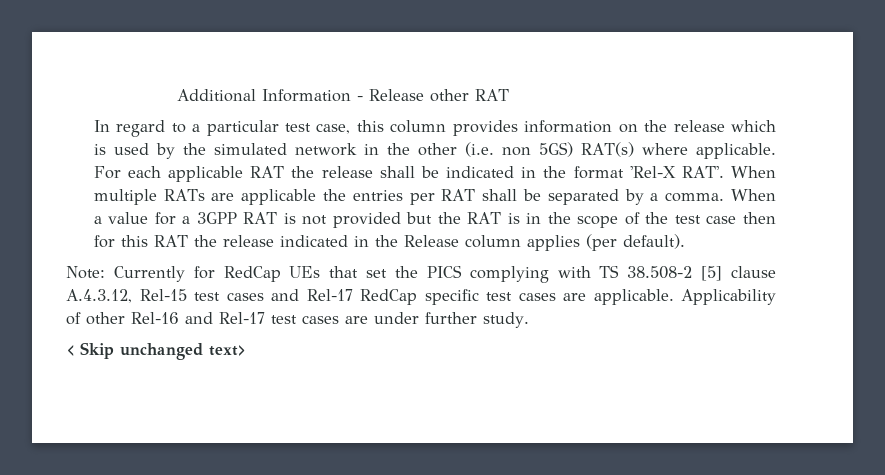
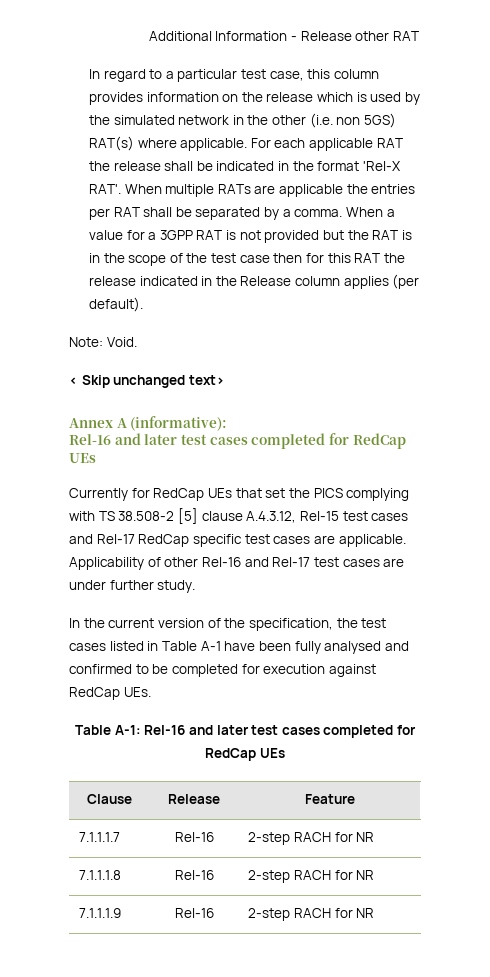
(105, 272) none -> [106,337,137,347] [69,375,225,388] [69,416,228,431] [69,433,406,449] [69,453,96,463] Void. // < Skip unchanged text> // Annex A (informative): // Rel-16 and later test cases completed for RedCap UEs //
[66,342,246,360] < Skip unchanged text> -> [69,618,387,631] [69,641,409,654] [69,664,376,677] [69,687,151,700] [74,725,417,738] [205,748,285,761] [87,794,132,804] [168,794,220,804] [304,794,355,804] [79,832,121,842] [174,832,214,842] [248,832,375,845] [79,870,122,880] [174,870,214,880] [248,870,375,883] [79,908,122,918] [174,908,214,918] [248,908,375,921] In the current version of the specification, the test cases listed in Table A-1 have been fully analysed and confirmed to be completed for execution against RedCap UEs. // Table A-1: Rel-16 and later test cases completed for RedCap UEs // Clause | Release | Feature // 7.1.1.1.7 | Rel-16 | 2-step RACH for NR // 7.1.1.1.8 | Rel-16 | 2-step RACH for NR // 7.1.1.1.9 | Rel-16 | 2-step RACH for NR

